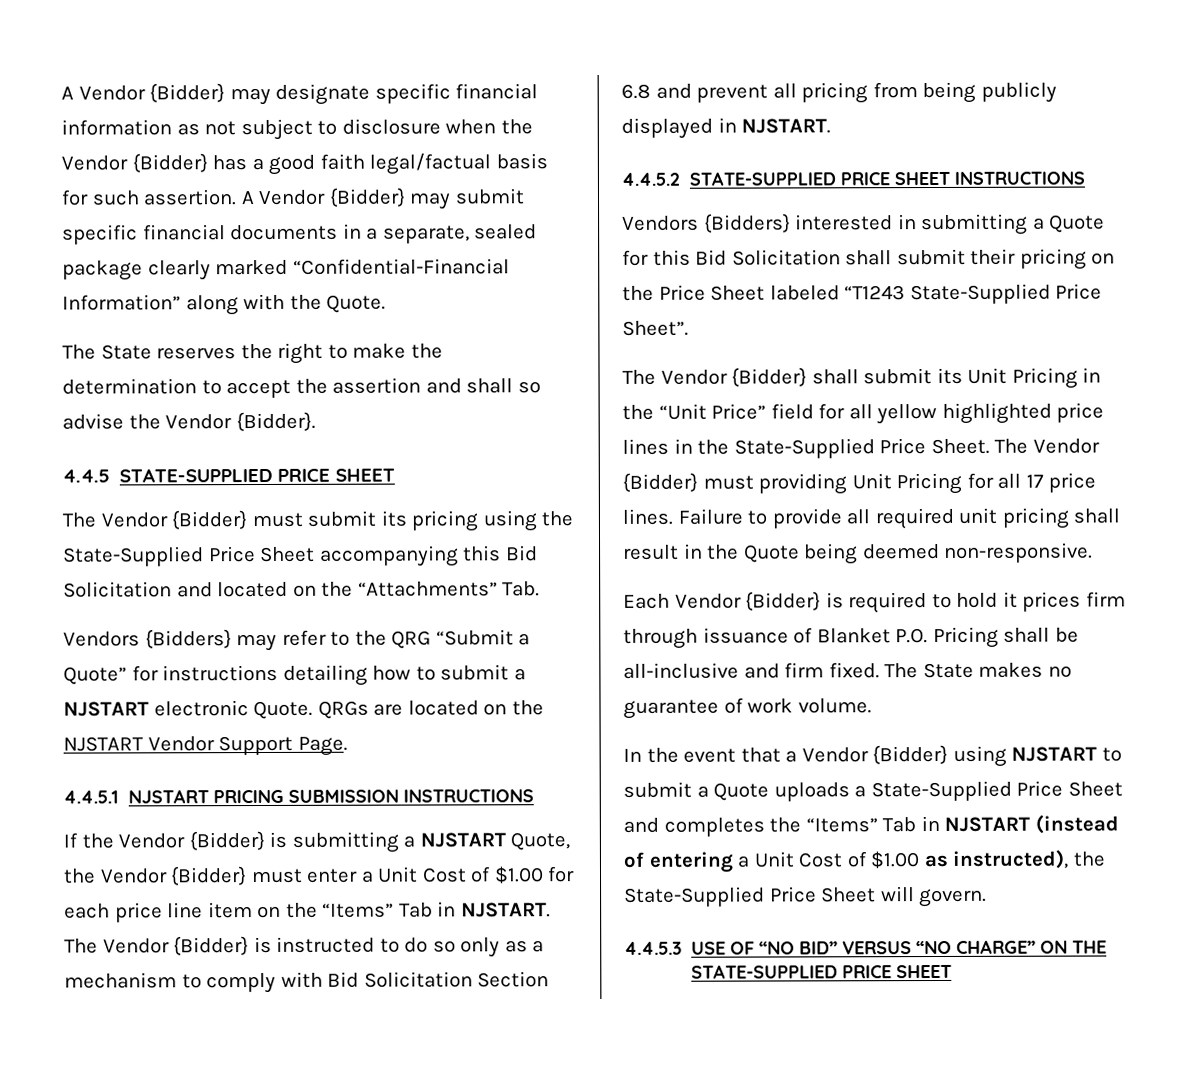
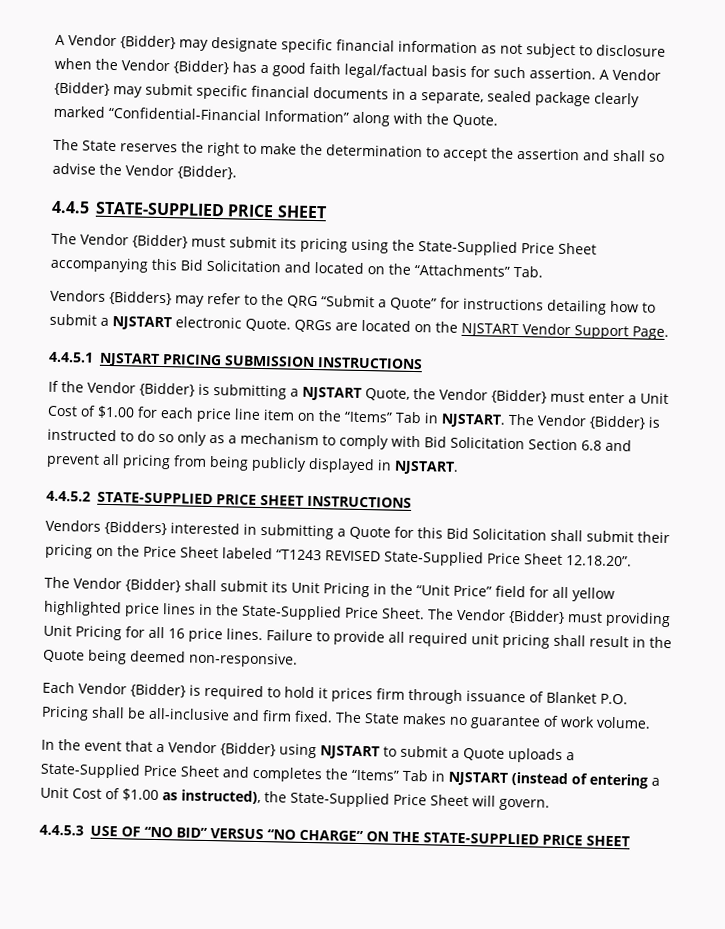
[909,283,1103,305] [622,320,689,336] State-Supplied Price Sheet”. -> [325,550,632,567] REVISED State-Supplied Price Sheet 12.18.20”.
[1025,474,1044,488] 17 -> [168,628,185,639] 16

